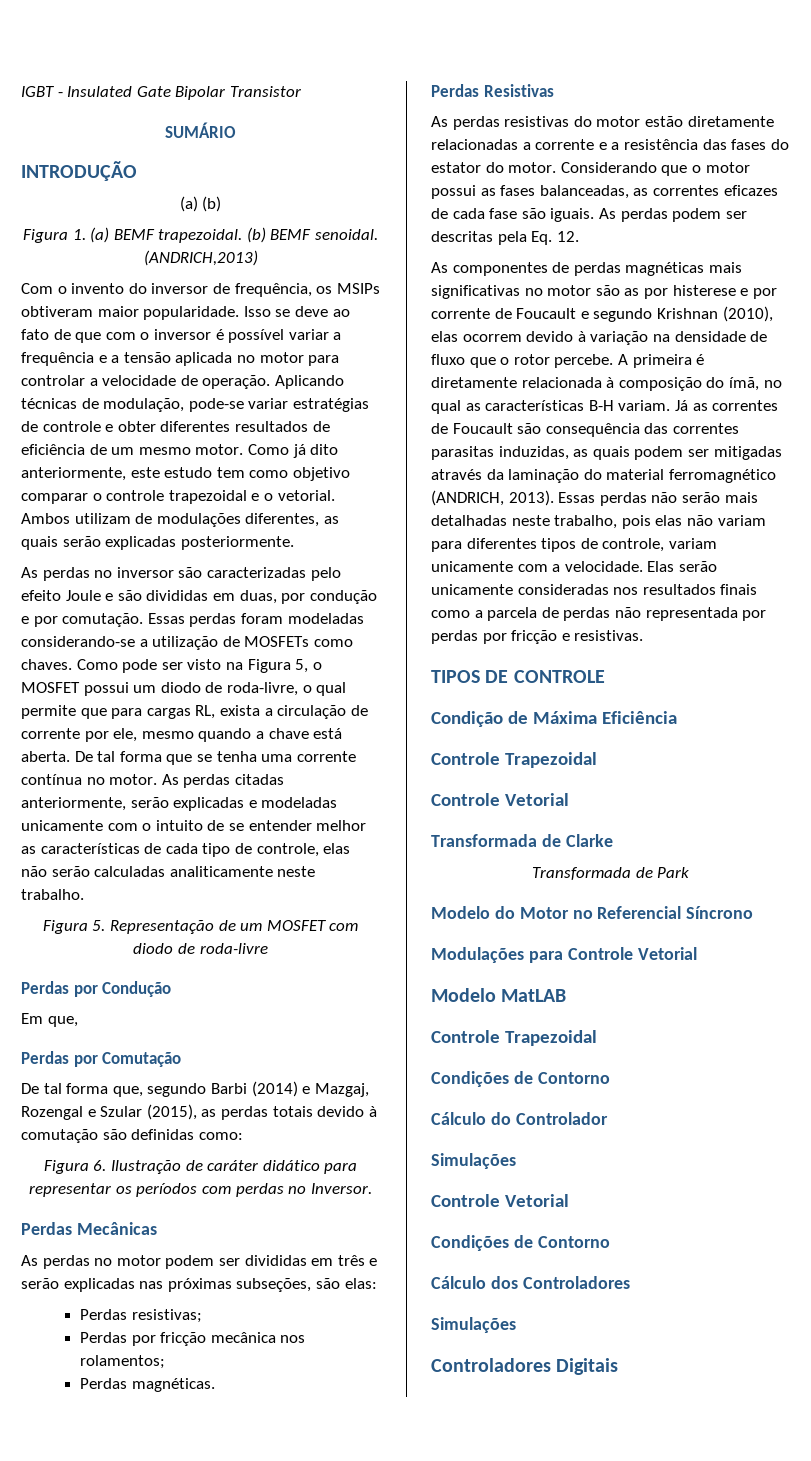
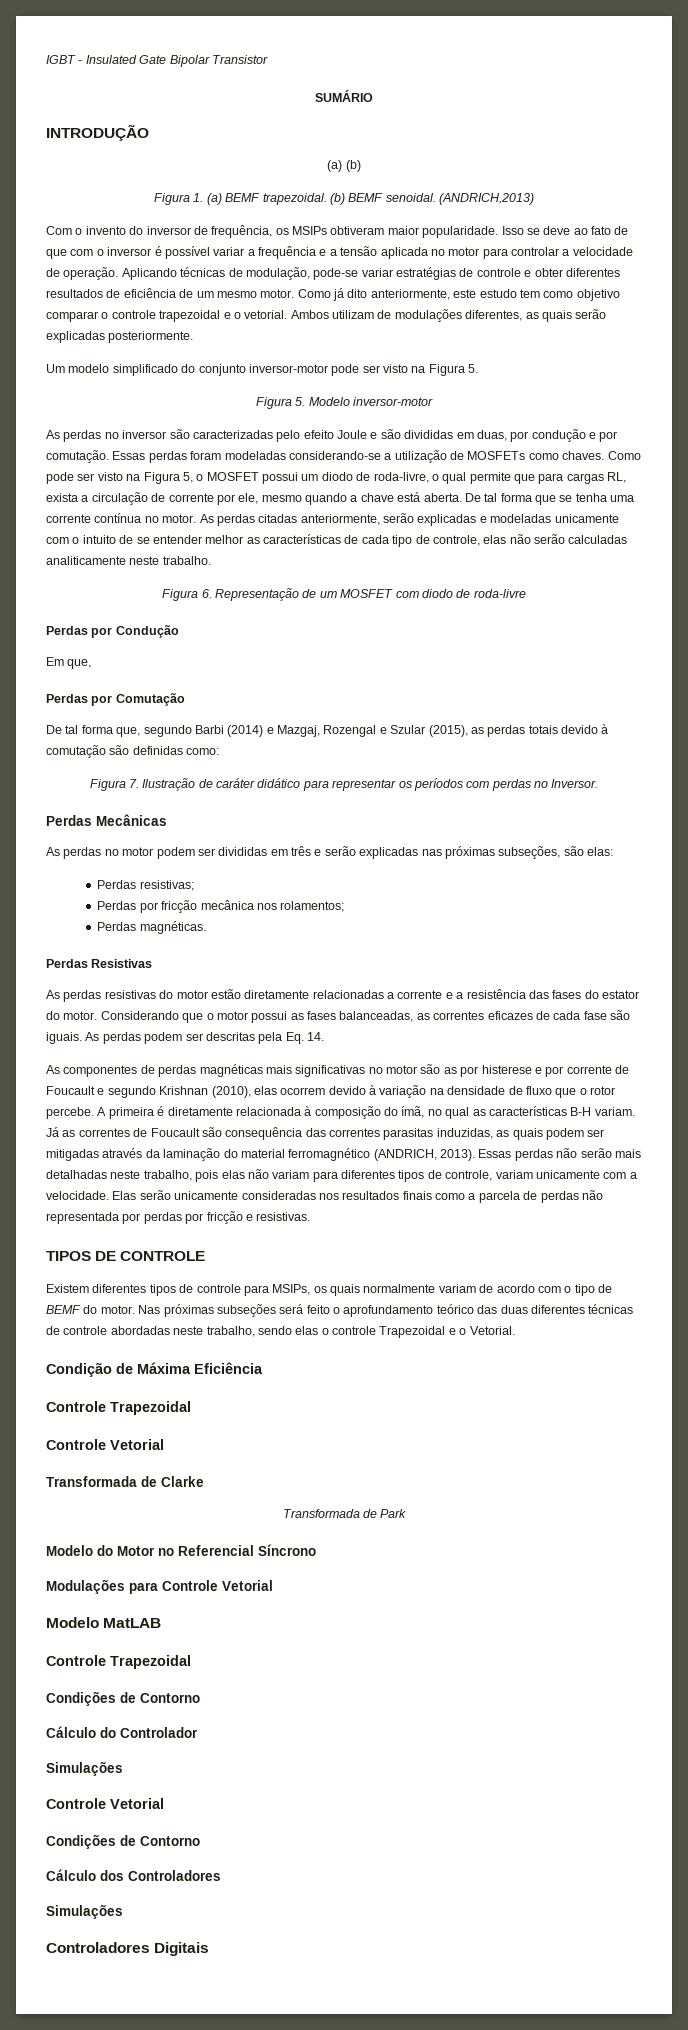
(294, 543) none -> [46,364,479,376] [255,397,434,409] // Um modelo simplificado do conjunto inversor-motor pode ser visto na Figura 5. // Figura 5. Modelo inversor-motor
[92,920,106,931] 5. -> [201,589,212,598] 6.
[93,1160,107,1171] 6. -> [128,779,139,788] 7.
[556,231,579,242] 12. -> [307,1032,324,1041] 14.
(605, 676) none -> [46,1284,612,1296] [46,1304,634,1317] [46,1326,515,1338] // Existem diferentes tipos de controle para MSIPs, os quais normalmente variam de acordo com o tipo de BEMF do motor. Nas próximas subseções será feito o aprofundamento teórico das duas diferentes técnicas de controle abordadas neste trabalho, sendo elas o controle Trapezoidal e o Vetorial.

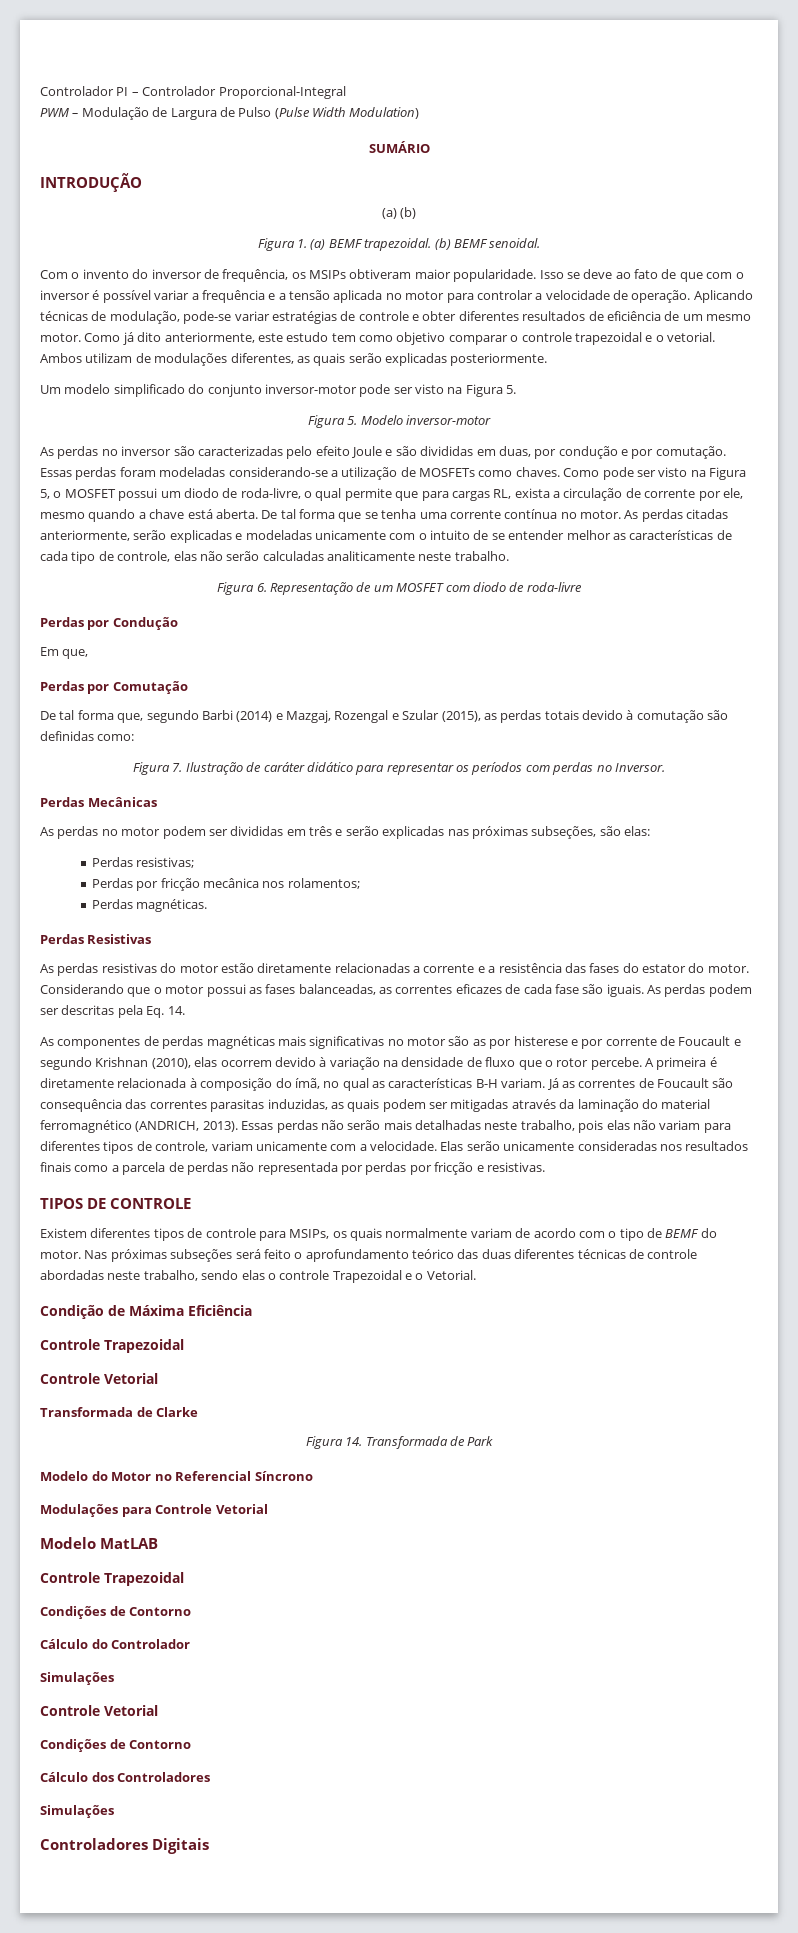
[46,55,268,67] IGBT - Insulated Gate Bipolar Transistor -> [40,86,346,99] [40,107,420,120] Controlador PI – Controlador Proporcional-Integral // PWM – Modulação de Largura de Pulso (Pulse Width Modulation)
[439,193,534,205] (ANDRICH,2013) -> (541, 243) none
(204, 1481) none -> [305,1436,363,1449] Figura 14.

